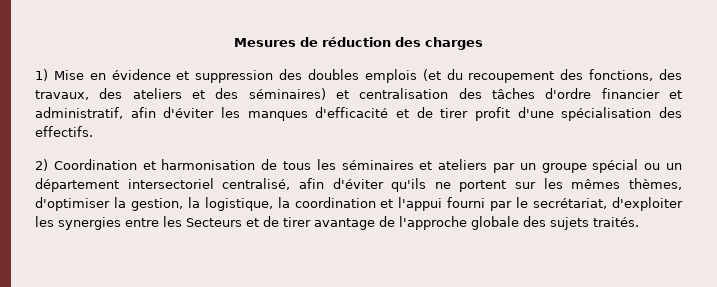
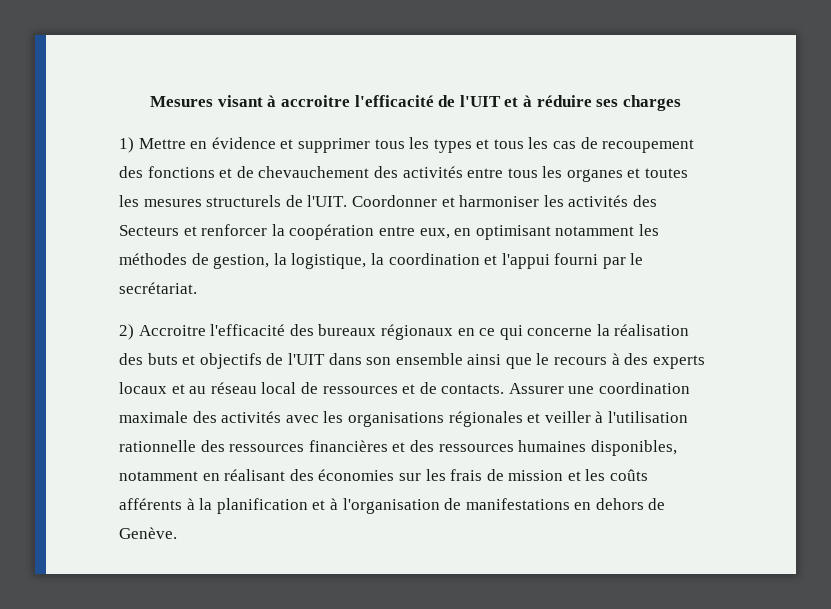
[300,37,421,47] de réduction des -> [217,95,619,107] visant à accroitre l'efficacité de l'UIT et à réduire ses
[53,70,84,80] Mise -> [138,138,186,149] Mettre
[195,69,682,83] [35,88,682,100] [35,107,682,121] [35,126,93,137] [35,159,682,173] [35,178,682,192] [35,197,126,211] suppression des doubles emplois (et du recoupement des fonctions, des travaux, des ateliers et des séminaires) et centralisation des tâches d'ordre financier et administratif, afin d'éviter les manques d'efficacité et de tirer profit d'une spécialisation des effectifs. // 2) Coordination et harmonisation de tous les séminaires et ateliers par un groupe spécial ou un département intersectoriel centralisé, afin d'éviter qu'ils ne portent sur les mêmes thèmes, d'optimiser la -> [297,137,695,153] [119,166,689,182] [119,195,657,207] [119,224,659,240] [119,253,209,265] supprimer tous les types et tous les cas de recoupement des fonctions et de chevauchement des activités entre tous les organes et toutes les mesures structurels de l'UIT. Coordonner et harmoniser les activités des Secteurs et renforcer la coopération entre eux, en optimisant notamment les méthodes de
[533,197,683,211] [35,216,639,230] secrétariat, d'exploiter les synergies entre les Secteurs et de tirer avantage de l'approche globale des sujets traités. -> [119,282,197,294] [119,324,690,340] [119,353,705,369] [119,382,691,394] [119,411,688,427] [119,440,677,456] [119,469,649,481] [119,498,666,514] [119,527,177,539] secrétariat. // 2) Accroitre l'efficacité des bureaux régionaux en ce qui concerne la réalisation des buts et objectifs de l'UIT dans son ensemble ainsi que le recours à des experts locaux et au réseau local de ressources et de contacts. Assurer une coordination maximale des activités avec les organisations régionales et veiller à l'utilisation rationnelle des ressources financières et des ressources humaines disponibles, notamment en réalisant des économies sur les frais de mission et les coûts afférents à la planification et à l'organisation de manifestations en dehors de Genève.

